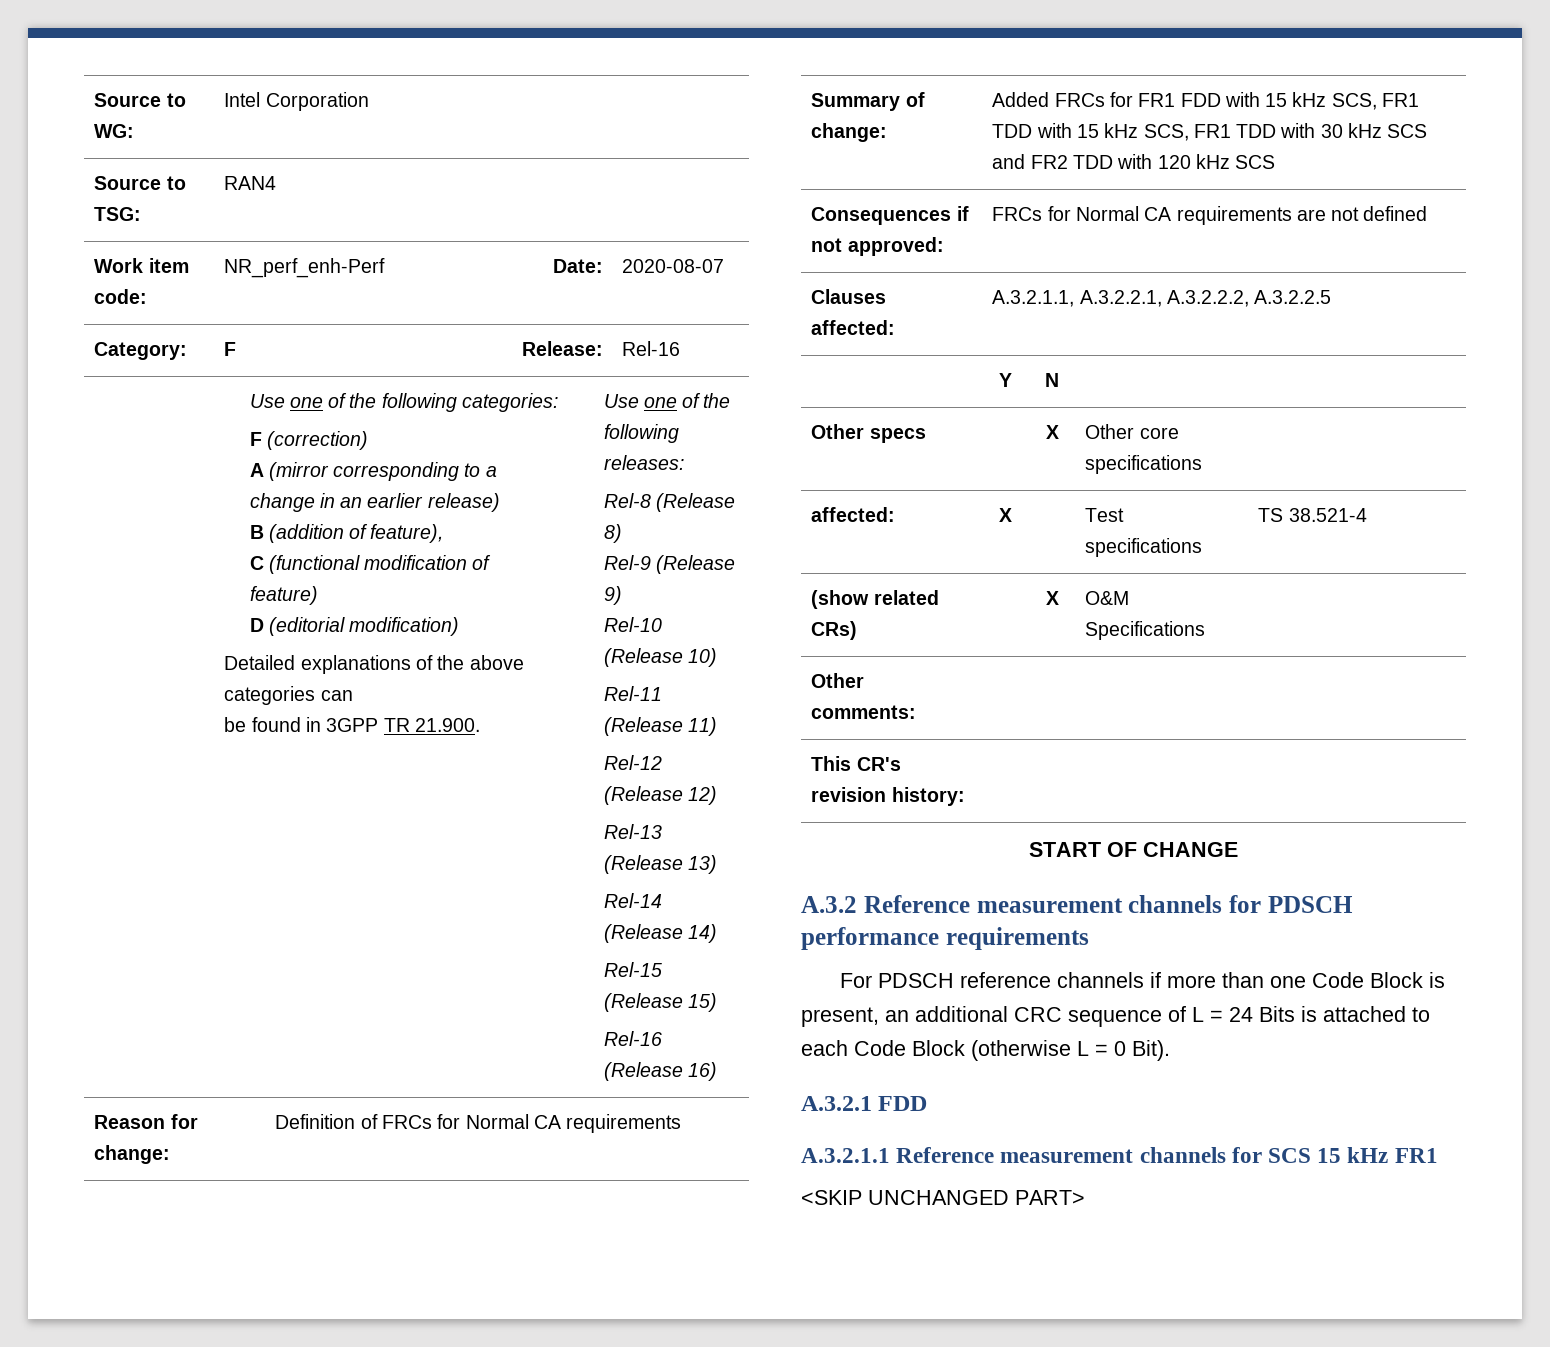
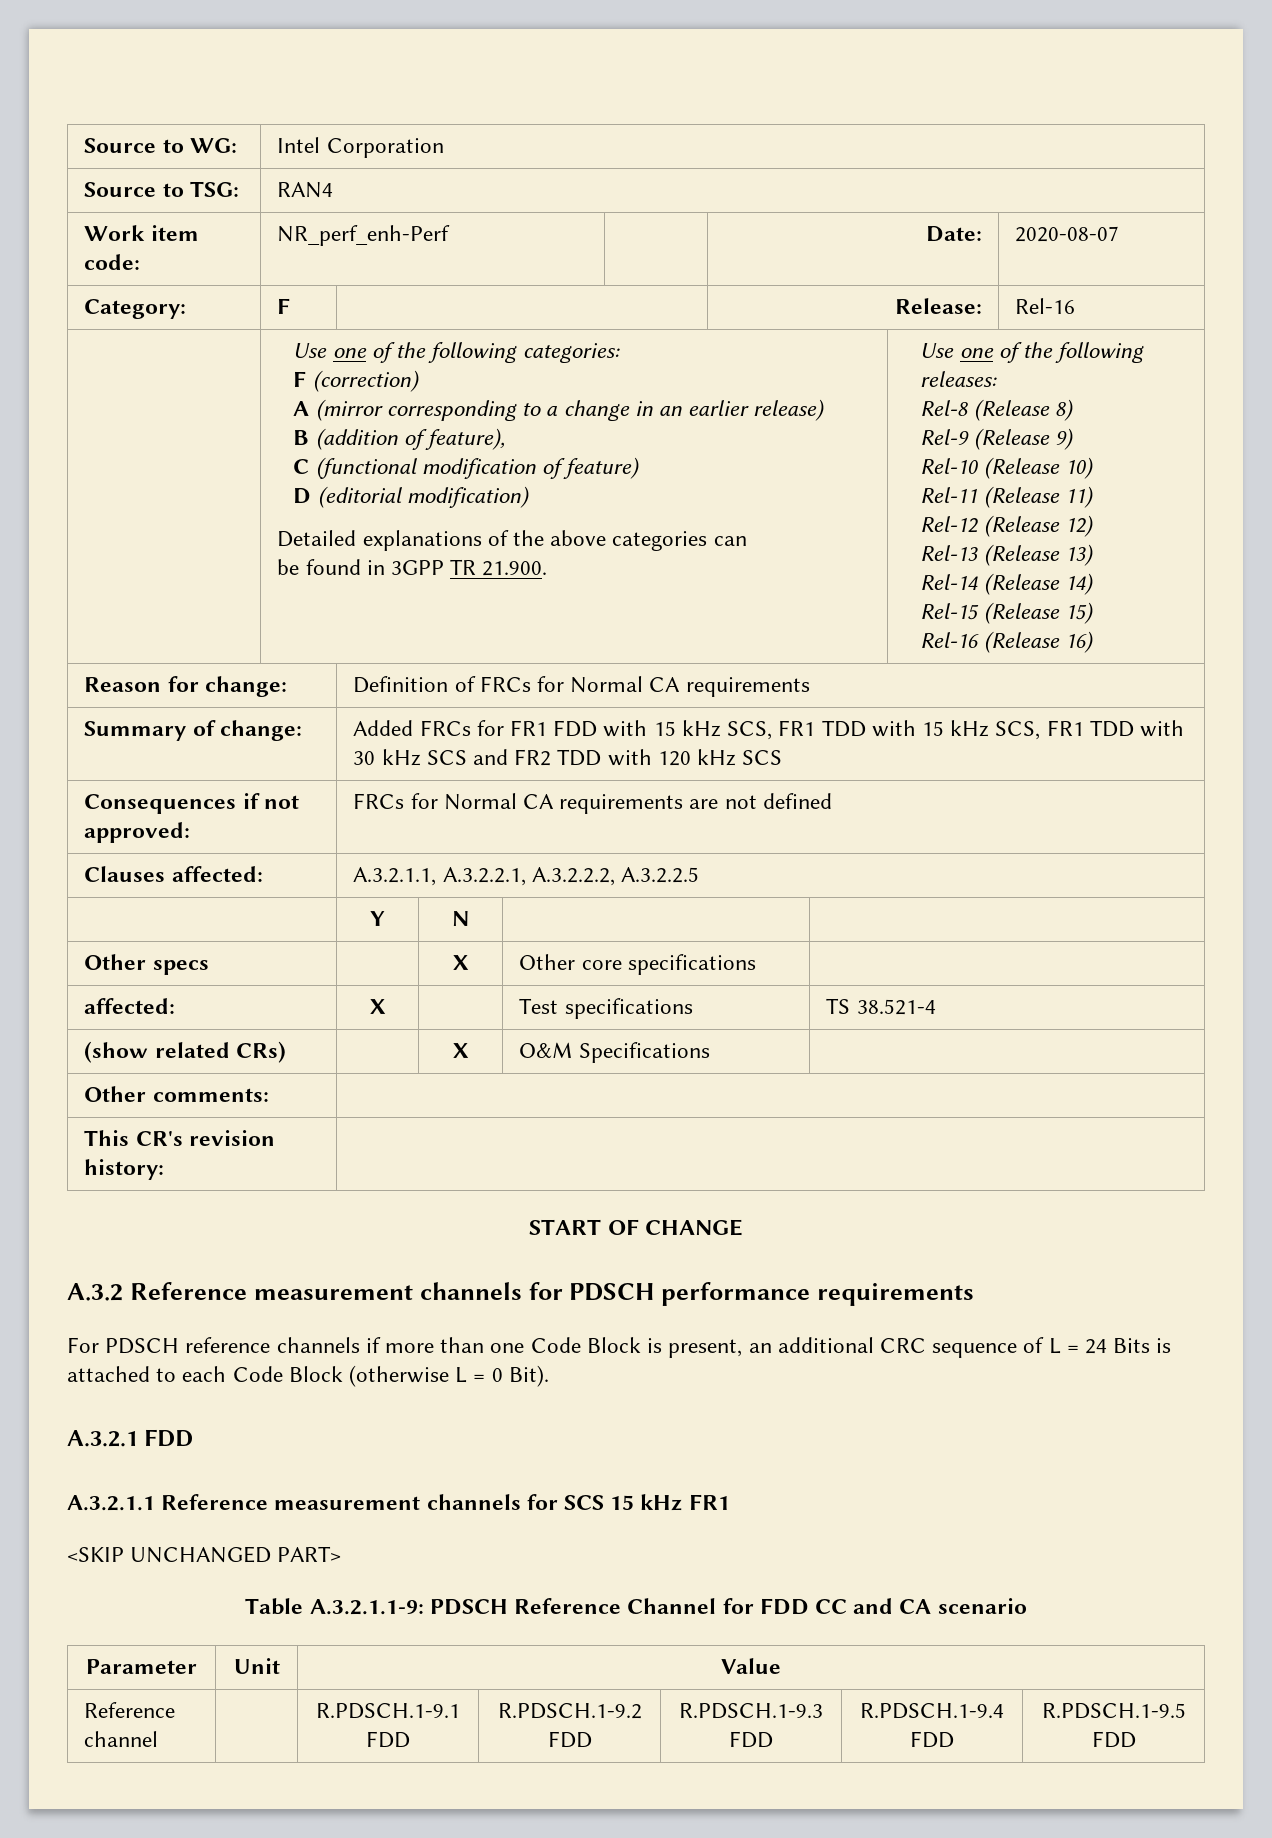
(1085, 1197) none -> [245,1598,1027,1615] [86,1659,197,1674] [233,1658,280,1674] [721,1658,781,1674] [84,1702,176,1718] [84,1731,159,1747] [316,1703,460,1719] [366,1731,410,1748] [497,1703,642,1719] [547,1731,592,1748] [679,1703,823,1719] [729,1731,773,1748] [860,1703,1004,1719] [910,1731,954,1748] [1041,1703,1186,1719] [1091,1731,1136,1748] // Table A.3.2.1.1-9: PDSCH Reference Channel for FDD CC and CA scenario // Parameter | Unit | Value // Reference channel | | R.PDSCH.1-9.1 FDD | R.PDSCH.1-9.2 FDD | R.PDSCH.1-9.3 FDD | R.PDSCH.1-9.4 FDD | R.PDSCH.1-9.5 FDD

